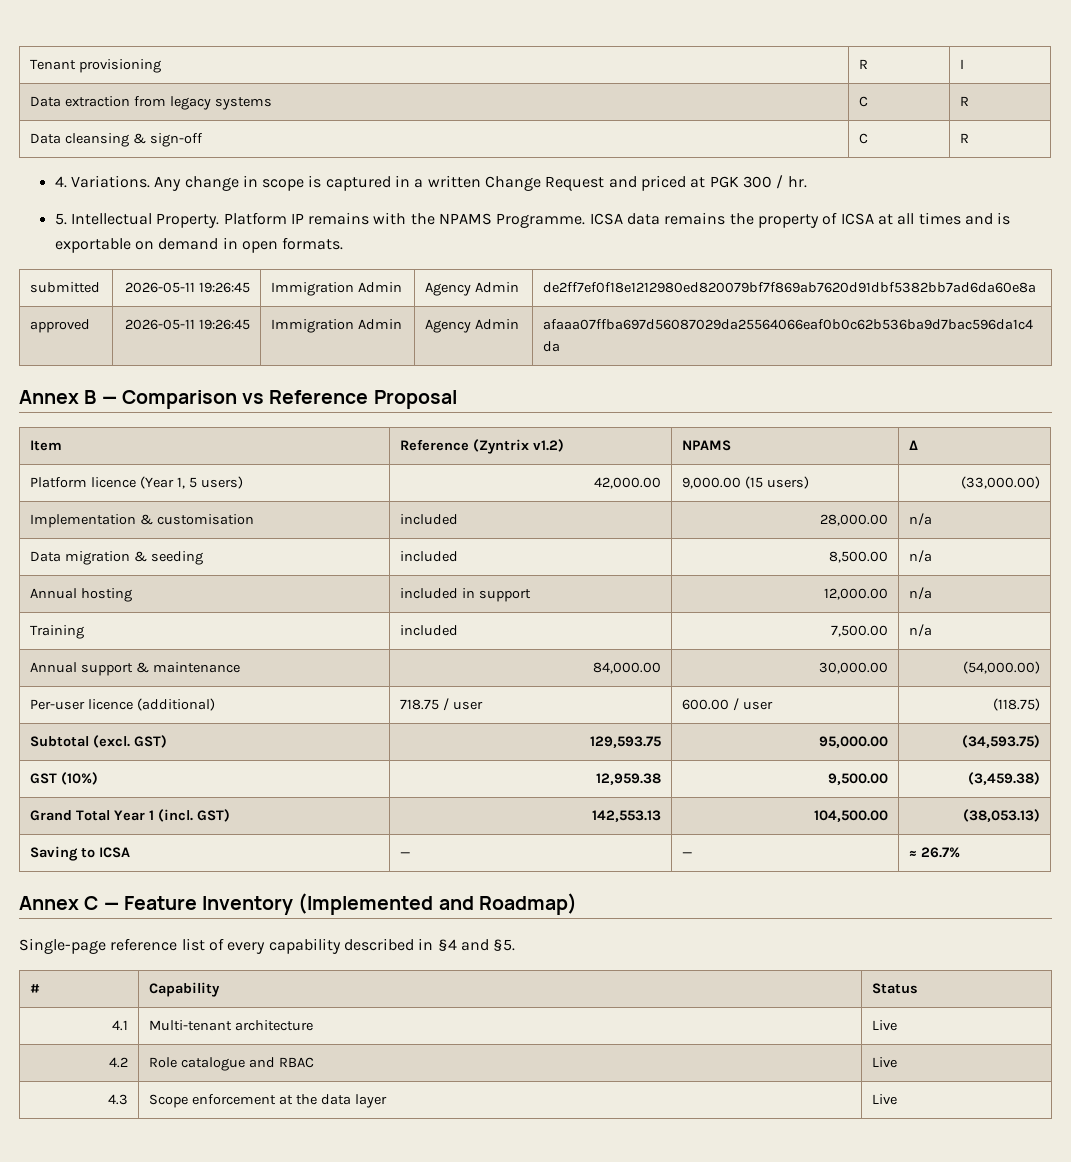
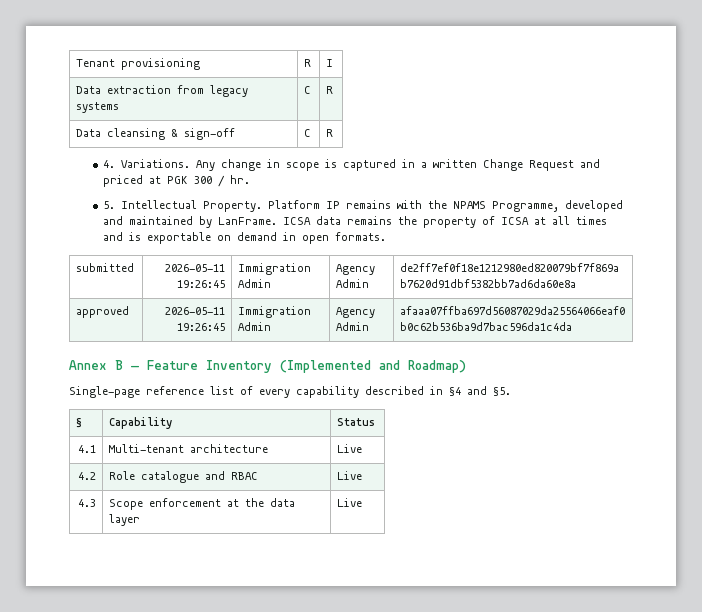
[496,213,586,228] Programme. -> [492,200,624,212] [103,216,278,228] Programme, developed and maintained by LanFrame.
[121,390,457,409] [30,440,63,451] [400,439,565,454] [682,440,732,451] [909,440,919,450] [30,476,244,489] [593,477,661,489] [682,476,810,489] [960,476,1040,489] [30,514,255,528] [400,514,459,525] [819,514,888,526] [909,513,933,526] [30,551,204,565] [400,551,459,562] [828,551,888,563] [909,550,933,563] [30,588,133,602] [400,588,532,602] [823,588,888,600] [909,587,933,600] [30,625,85,639] [400,625,459,636] [830,625,888,637] [909,624,933,637] [30,662,241,676] [592,662,661,674] [818,662,888,674] [962,661,1040,674] [30,698,216,711] [400,698,484,711] [682,698,774,711] [992,698,1040,711] [30,735,168,748] [589,736,661,748] [818,736,888,748] [961,735,1040,748] [30,772,99,785] [595,773,661,785] [827,773,888,785] [967,772,1040,785] [30,809,231,822] [591,810,661,822] [813,810,888,822] [962,809,1040,822] [30,846,131,861] [400,852,412,857] [682,852,694,857] [909,847,961,858] [19,896,119,910] Comparison vs Reference Proposal // Item | Reference (Zyntrix v1.2) | NPAMS | Δ // Platform licence (Year 1, 5 users) | 42,000.00 | 9,000.00 (15 users) | (33,000.00) // Implementation & customisation | included | 28,000.00 | n/a // Data migration & seeding | included | 8,500.00 | n/a // Annual hosting | included in support | 12,000.00 | n/a // Training | included | 7,500.00 | n/a // Annual support & maintenance | 84,000.00 | 30,000.00 | (54,000.00) // Per-user licence (additional) | 718.75 / user | 600.00 / user | (118.75) // Subtotal (excl. GST) | 129,593.75 | 95,000.00 | (34,593.75) // GST (10%) | 12,959.38 | 9,500.00 | (3,459.38) // Grand Total Year 1 (incl. GST) | 142,553.13 | 104,500.00 | (38,053.13) // Saving to ICSA | — | — | ≈ 26.7% // Annex C — -> (139, 367) none
[30,984,41,993] # -> [76,418,83,428] §

